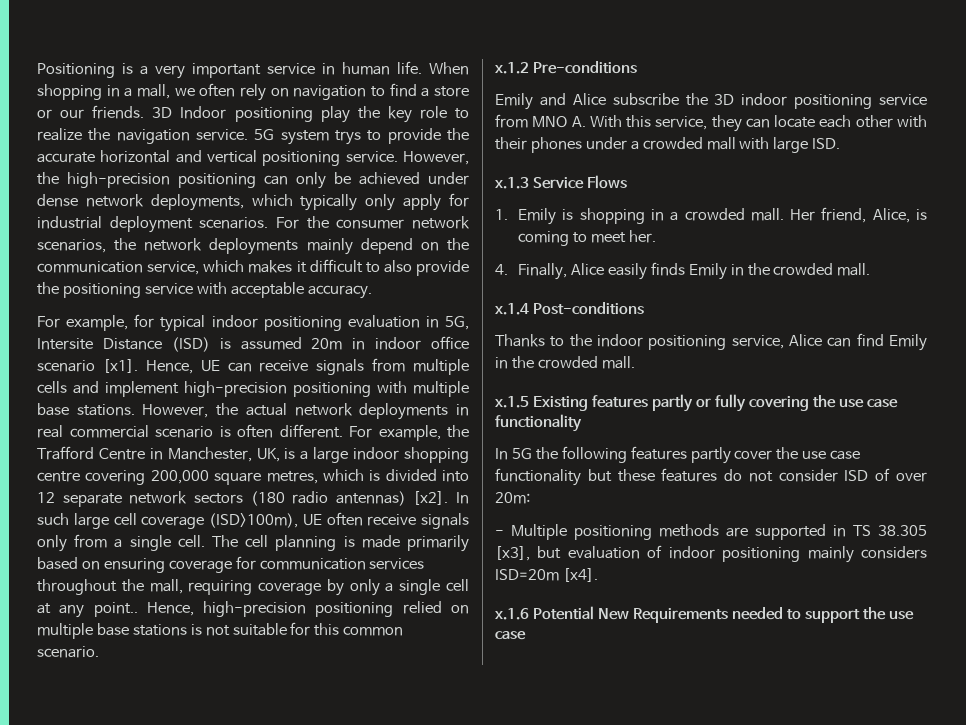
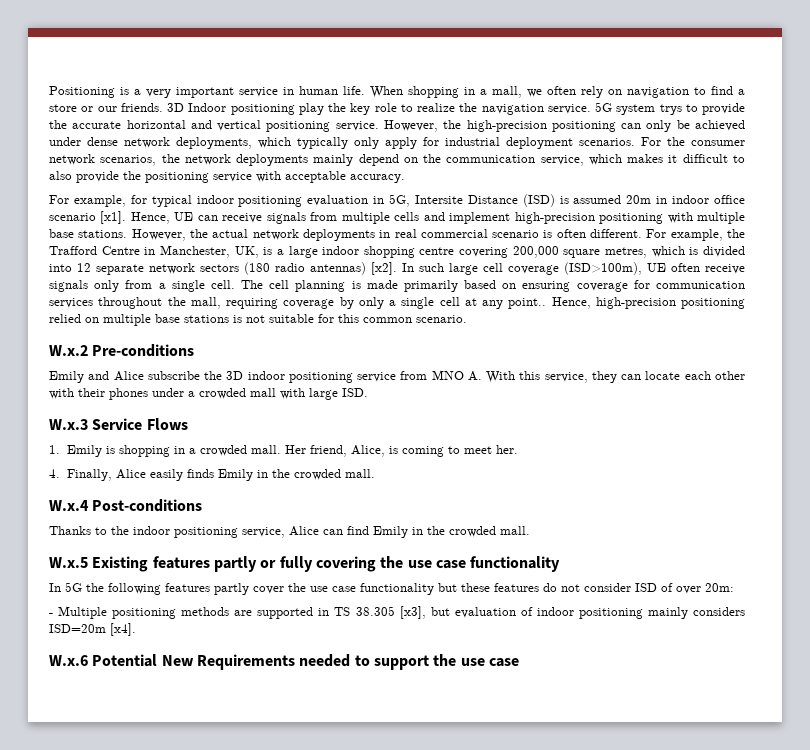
[495,62,529,74] x.1.2 -> [49,345,88,356] W.x.2
[495,177,529,189] x.1.3 -> [49,419,88,430] W.x.3
[495,303,529,315] x.1.4 -> [49,500,89,511] W.x.4
[495,396,529,408] x.1.5 -> [49,557,88,568] W.x.5
[495,608,529,620] x.1.6 -> [49,655,88,666] W.x.6

